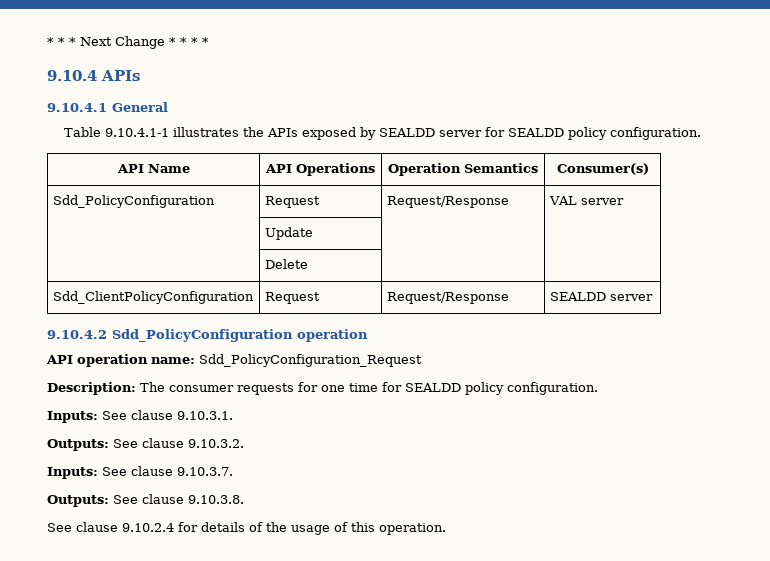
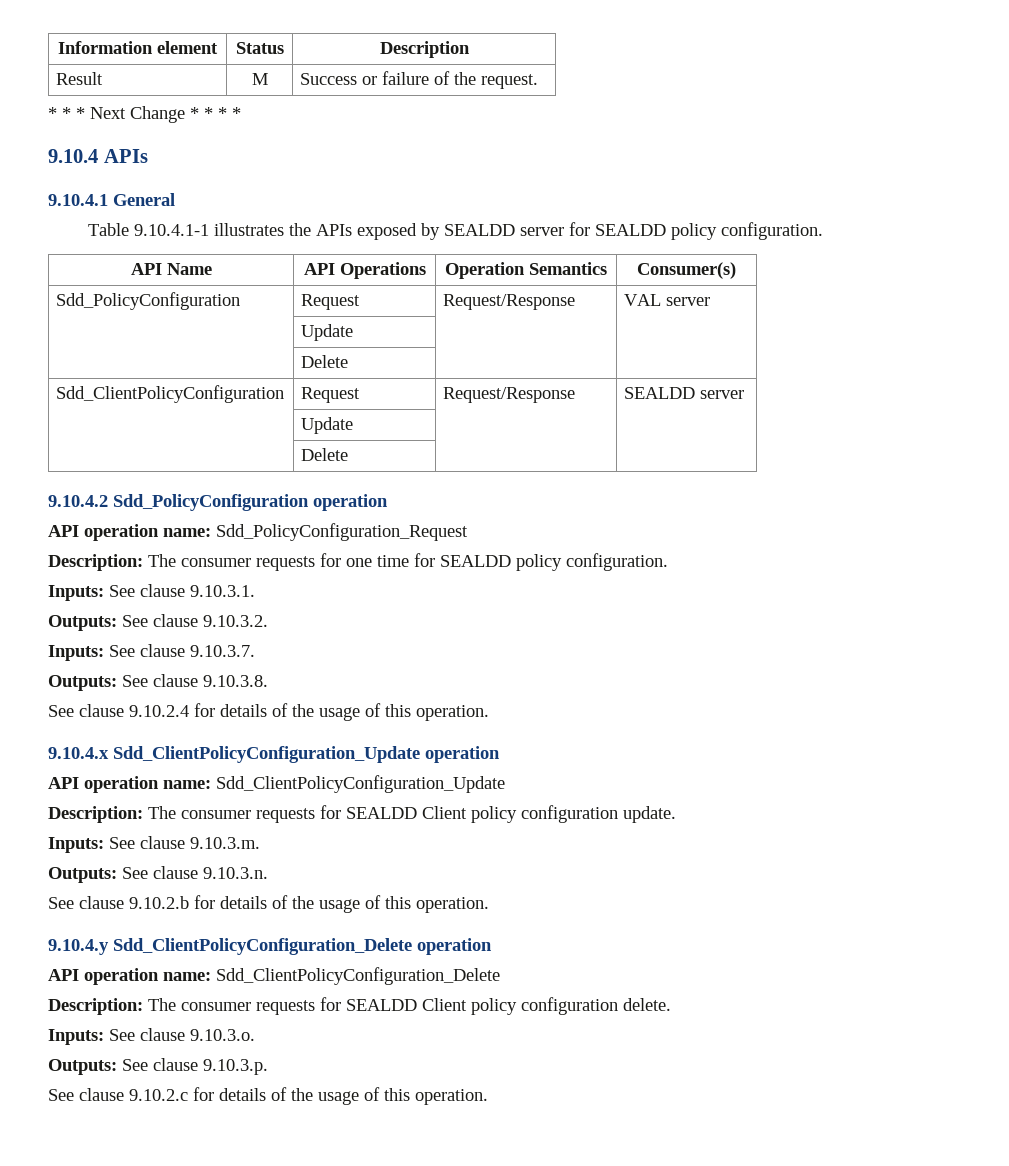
(47, 41) none -> [58,41,218,54] [235,42,284,54] [379,41,470,58] [56,72,104,85] [251,73,268,85] [300,71,539,89] Information element | Status | Description // Result | M | Success or failure of the request. //
(653, 297) none -> [301,417,354,434] [301,448,349,461] // | Update | | // | Delete | |
(446, 529) none -> [48,746,500,763] [48,775,505,793] [48,805,676,823] [48,836,260,853] [48,866,268,883] [48,895,489,913] [48,938,492,955] [48,967,500,985] [48,997,671,1015] [48,1028,255,1045] [48,1058,268,1075] [48,1087,488,1105] // 9.10.4.x Sdd_ClientPolicyConfiguration_Update operation // API operation name: Sdd_ClientPolicyConfiguration_Update // Description: The consumer requests for SEALDD Client policy configuration update. // Inputs: See clause 9.10.3.m. // Outputs: See clause 9.10.3.n. // See clause 9.10.2.b for details of the usage of this operation. // 9.10.4.y Sdd_ClientPolicyConfiguration_Delete operation // API operation name: Sdd_ClientPolicyConfiguration_Delete // Description: The consumer requests for SEALDD Client policy configuration delete. // Inputs: See clause 9.10.3.o. // Outputs: See clause 9.10.3.p. // See clause 9.10.2.c for details of the usage of this operation.

